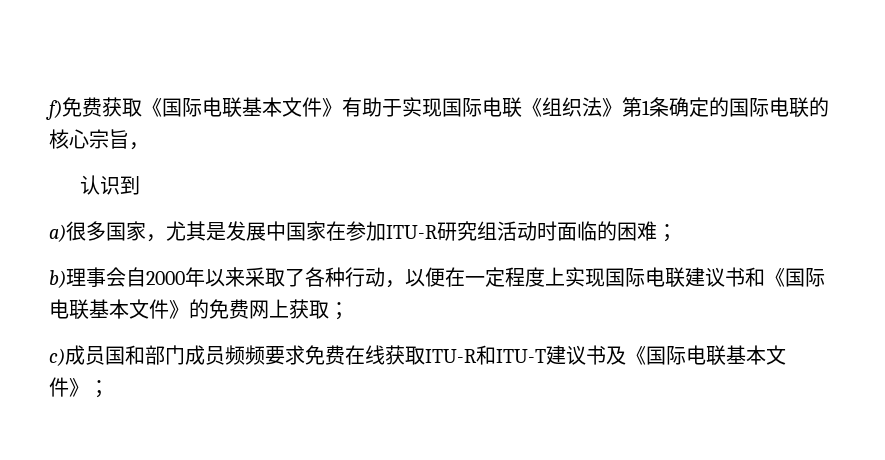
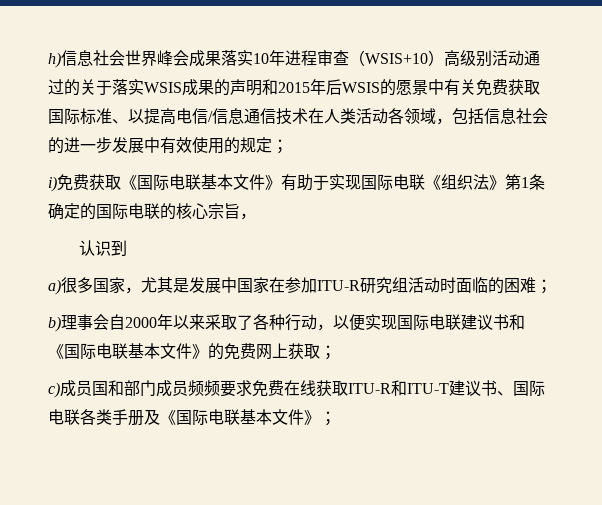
[46,100,62,120] f) -> [48,50,540,68] [48,79,540,96] [48,108,548,125] [48,137,288,154] [48,176,57,192] h)信息社会世界峰会成果落实10年进程审查（WSIS+10）高级别活动通过的关于落实WSIS成果的声明和2015年后WSIS的愿景中有关免费获取国际标准、以提高电信/信息通信技术在人类活动各领域，包括信息社会的进一步发展中有效使用的规定； // i)
[445,267,565,287] 在一定程度上 -> (365, 322) none
(606, 355) none -> [497,380,545,397] [48,409,144,426] 、国际电联各类手册

